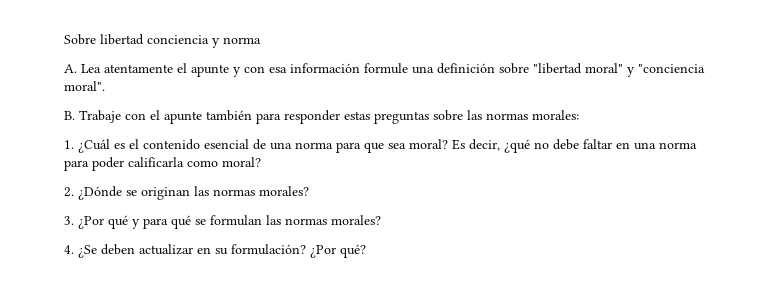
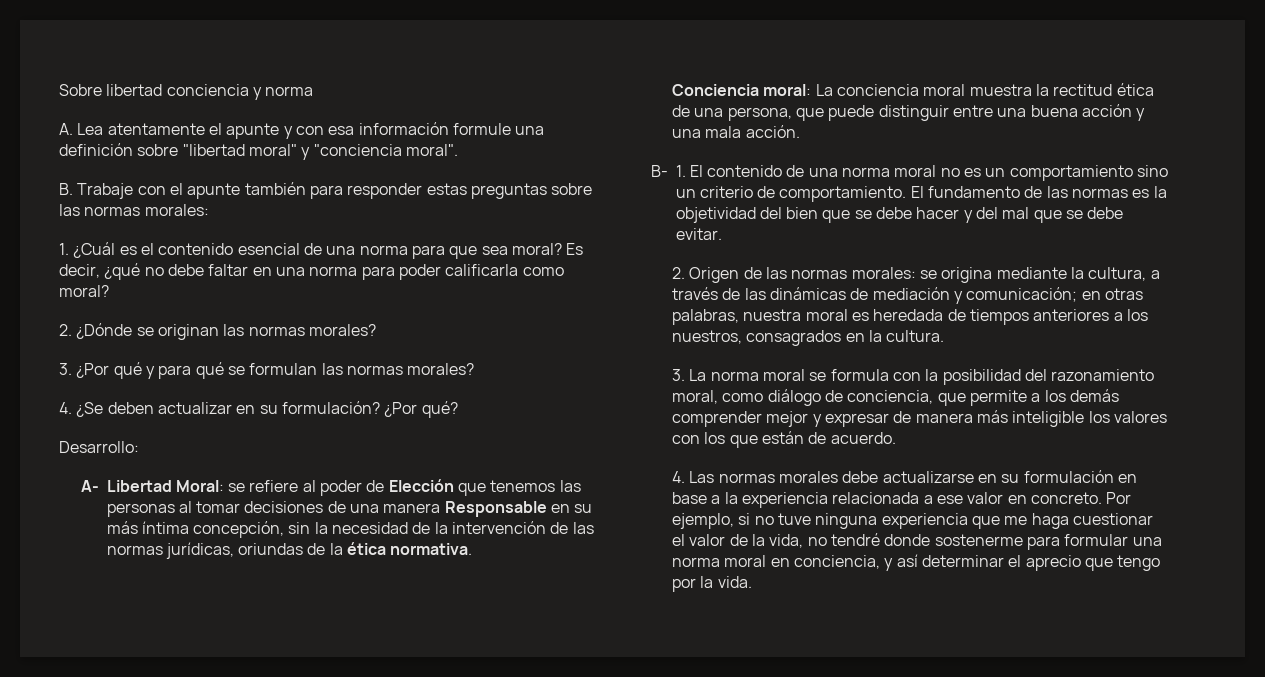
(366, 251) none -> [59,441,139,453] [80,479,581,496] [106,501,593,517] [106,521,594,538] [106,542,473,559] [672,83,1154,96] [672,104,1146,121] [672,125,800,138] [650,165,1169,181] [675,186,1167,202] [675,207,1124,223] [675,228,722,240] [672,267,1160,283] [672,287,1143,304] [672,309,1148,325] [672,330,945,346] [672,369,1155,385] [672,389,1119,406] [672,410,1167,427] [672,431,896,448] [672,470,1137,483] [672,492,1132,508] [672,513,1153,529] [672,533,1162,550] [672,554,1161,571] [672,576,752,592] // Desarrollo: // A- Libertad Moral: se refiere al poder de Elección que tenemos las personas al tomar decisiones de una manera Responsable en su más íntima concepción, sin la necesidad de la intervención de las normas jurídicas, oriundas de la ética normativa. // Conciencia moral: La conciencia moral muestra la rectitud ética de una persona, que puede distinguir entre una buena acción y una mala acción. // B- 1. El contenido de una norma moral no es un comportamiento sino un criterio de comportamiento. El fundamento de las normas es la objetividad del bien que se debe hacer y del mal que se debe evitar. // 2. Origen de las normas morales: se origina mediante la cultura, a través de las dinámicas de mediación y comunicación; en otras palabras, nuestra moral es heredada de tiempos anteriores a los nuestros, consagrados en la cultura. // 3. La norma moral se formula con la posibilidad del razonamiento moral, como diálogo de conciencia, que permite a los demás comprender mejor y expresar de manera más inteligible los valores con los que están de acuerdo. // 4. Las normas morales debe actualizarse en su formulación en base a la experiencia relacionada a ese valor en concreto. Por ejemplo, si no tuve ninguna experiencia que me haga cuestionar el valor de la vida, no tendré donde sostenerme para formular una norma moral en conciencia, y así determinar el aprecio que tengo por la vida.

